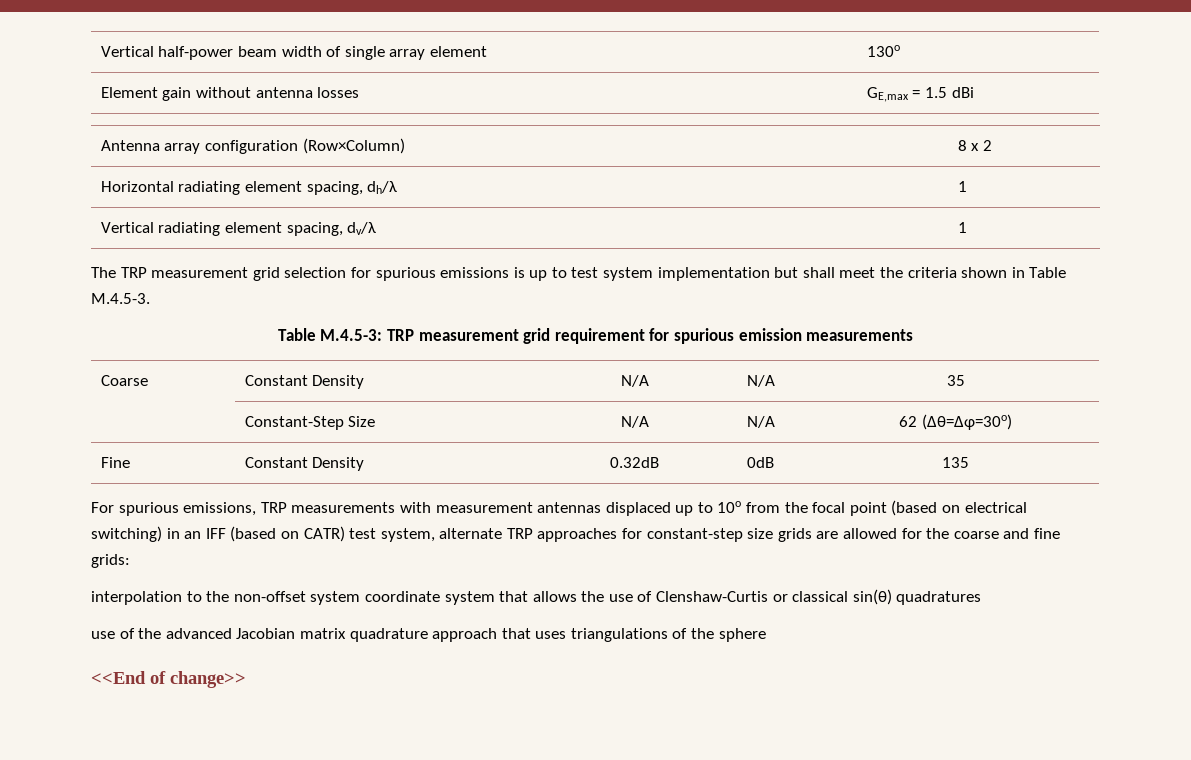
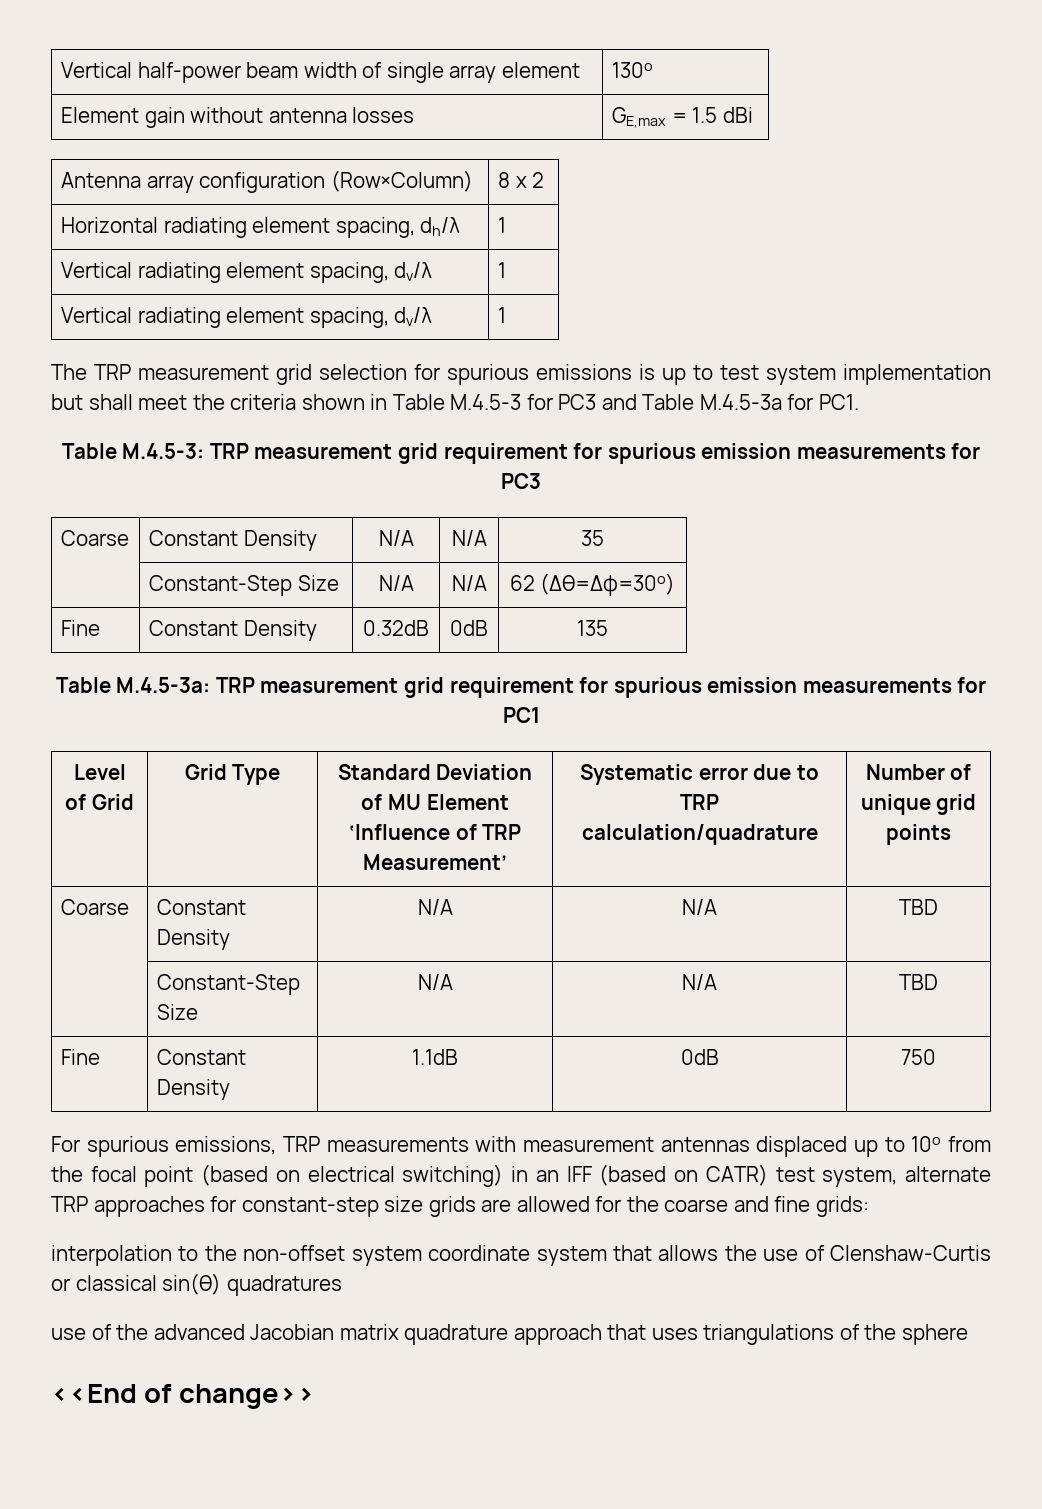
(967, 227) none -> [60,307,433,328] [497,307,506,323] // Vertical radiating element spacing, dv/λ | 1
[91,293,150,304] M.4.5-3. -> [450,394,860,410] M.4.5-3 for PC3 and Table M.4.5-3a for PC1.
(914, 335) none -> [951,443,981,459] [501,473,541,489] for PC3
(969, 462) none -> [55,677,987,698] [502,707,540,723] [73,764,126,780] [65,794,134,810] [184,764,281,785] [337,764,533,780] [361,794,509,810] [348,824,522,840] [363,854,507,870] [580,764,819,785] [680,794,719,810] [581,824,818,845] [865,764,972,780] [860,794,977,815] [886,824,951,845] [60,899,129,915] [156,899,246,915] [156,929,230,950] [417,899,453,915] [682,899,717,915] [899,899,938,915] [156,974,300,995] [156,1004,198,1020] [417,974,453,990] [682,974,717,990] [899,974,938,990] [60,1049,100,1065] [156,1049,246,1065] [156,1079,230,1100] [412,1049,458,1065] [680,1049,719,1065] [901,1049,936,1065] // Table M.4.5-3a: TRP measurement grid requirement for spurious emission measurements for PC1 // Level of Grid | Grid Type | Standard Deviation of MU Element ‘Influence of TRP Measurement’ | Systematic error due to TRP calculation/quadrature | Number of unique grid points // Coarse | Constant Density | N/A | N/A | TBD // | Constant-Step Size | N/A | N/A | TBD // Fine | Constant Density | 1.1dB | 0dB | 750

